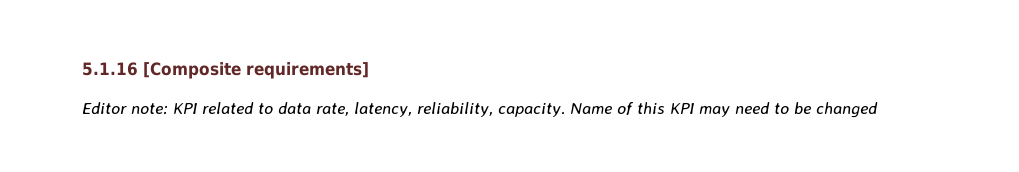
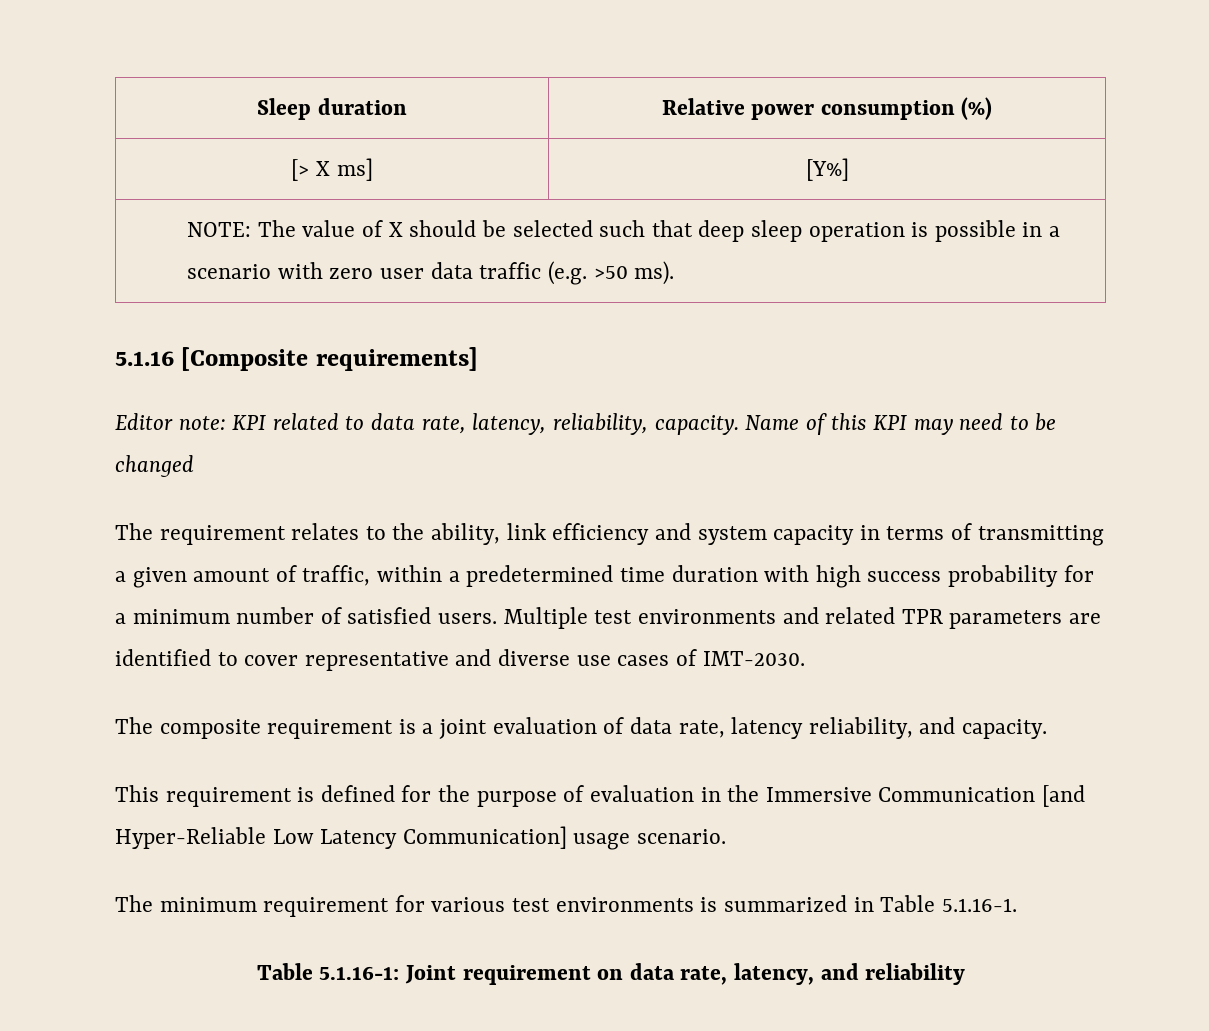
(82, 69) none -> [257,98,407,120] [661,97,993,120] [291,158,373,181] [805,158,849,181] [187,220,1061,242] [187,261,675,285] Sleep duration | Relative power consumption (%) // [> X ms] | [Y%] // NOTE: The value of X should be selected such that deep sleep operation is possible in a scenario with zero user data traffic (e.g. >50 ms). //
(878, 110) none -> [115,523,1104,546] [115,565,1094,588] [115,607,1101,629] [115,649,805,671] [115,717,1047,739] [115,785,1085,807] [115,826,727,850] [115,895,1017,917] [256,963,966,985] // The requirement relates to the ability, link efficiency and system capacity in terms of transmitting a given amount of traffic, within a predetermined time duration with high success probability for a minimum number of satisfied users. Multiple test environments and related TPR parameters are identified to cover representative and diverse use cases of IMT-2030. // The composite requirement is a joint evaluation of data rate, latency reliability, and capacity. // This requirement is defined for the purpose of evaluation in the Immersive Communication [and Hyper-Reliable Low Latency Communication] usage scenario. // The minimum requirement for various test environments is summarized in Table 5.1.16-1. // Table 5.1.16-1: Joint requirement on data rate, latency, and reliability

